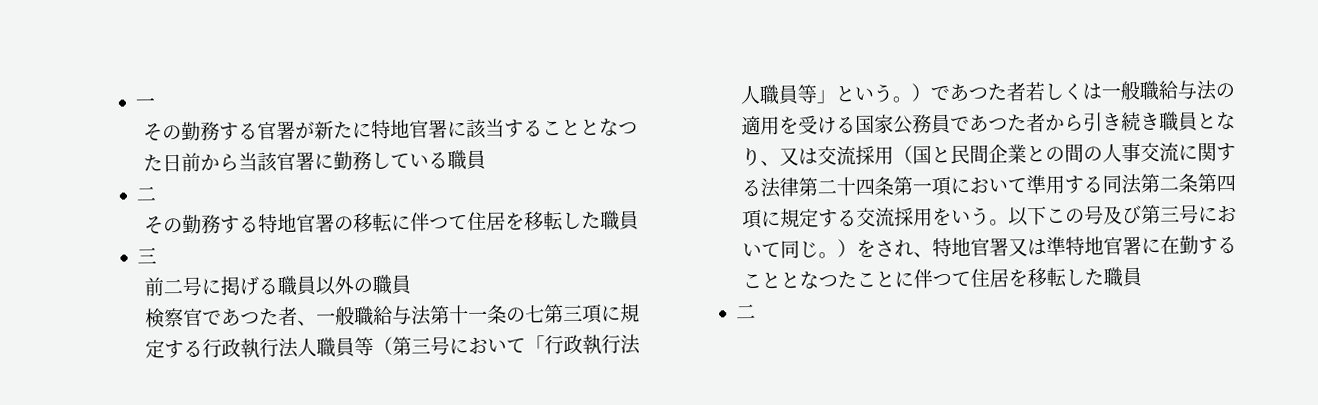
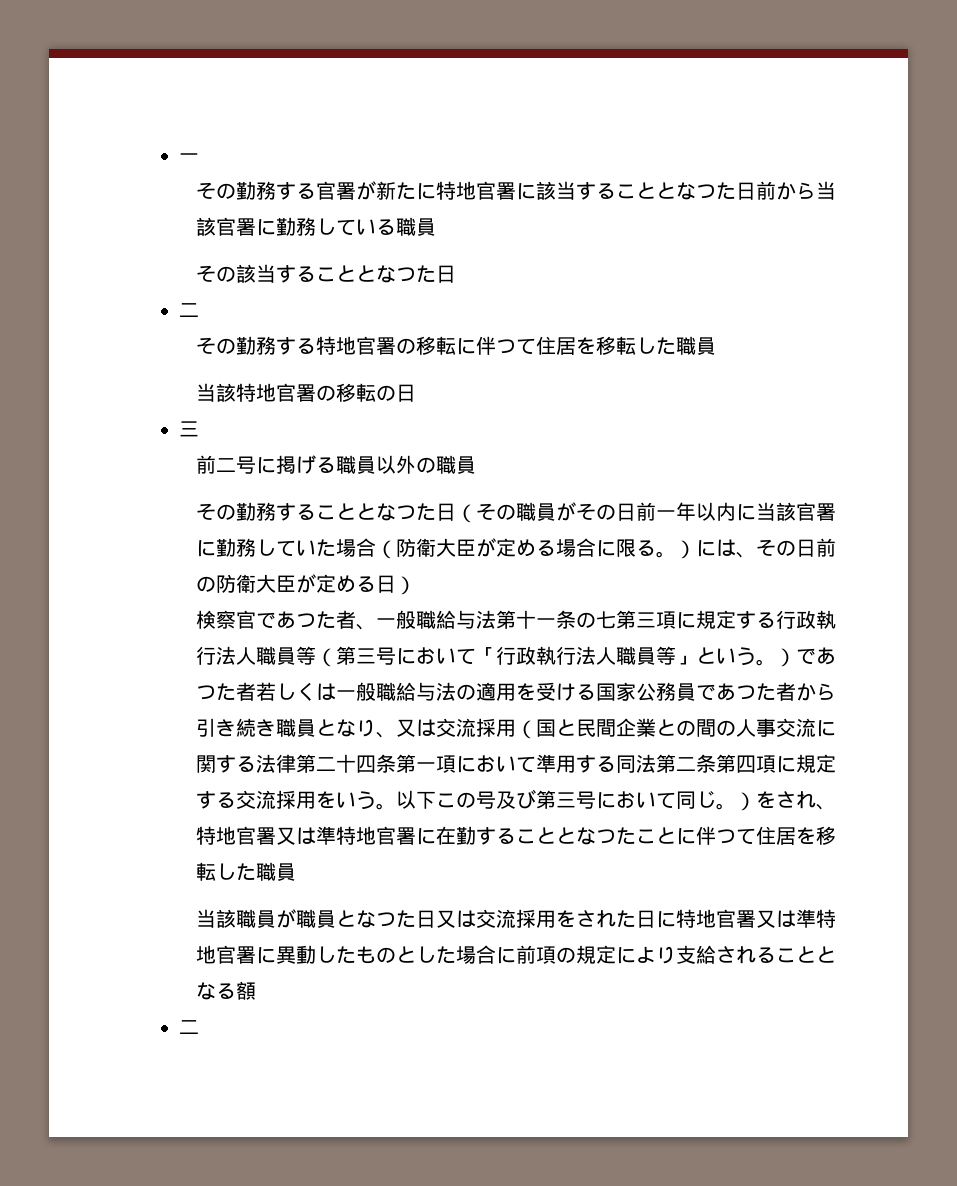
(487, 159) none -> [196,264,457,283] // その該当することとなつた日
(640, 220) none -> [196,383,417,402] // 当該特地官署の移転の日
(412, 284) none -> [196,502,837,523] [196,538,837,559] [196,574,417,595] // その勤務することとなつた日（その職員がその日前一年以内に当該官署に勤務していた場合（防衛大臣が定める場合に限る。）には、その日前の防衛大臣が定める日）
(1143, 276) none -> [196,909,837,928] [196,945,837,964] [196,981,257,1000] // 当該職員が職員となつた日又は交流採用をされた日に特地官署又は準特地官署に異動したものとした場合に前項の規定により支給されることとなる額

